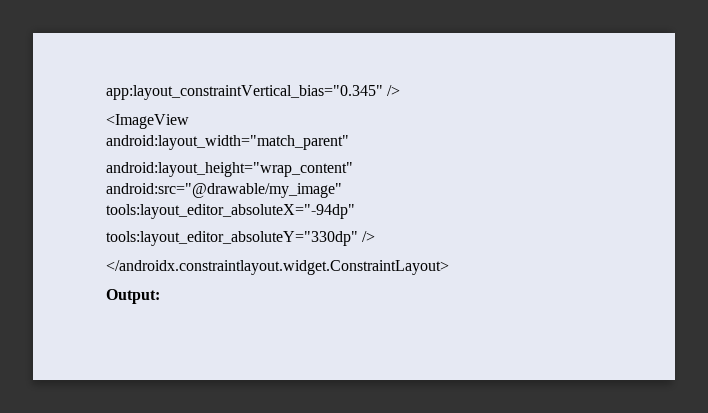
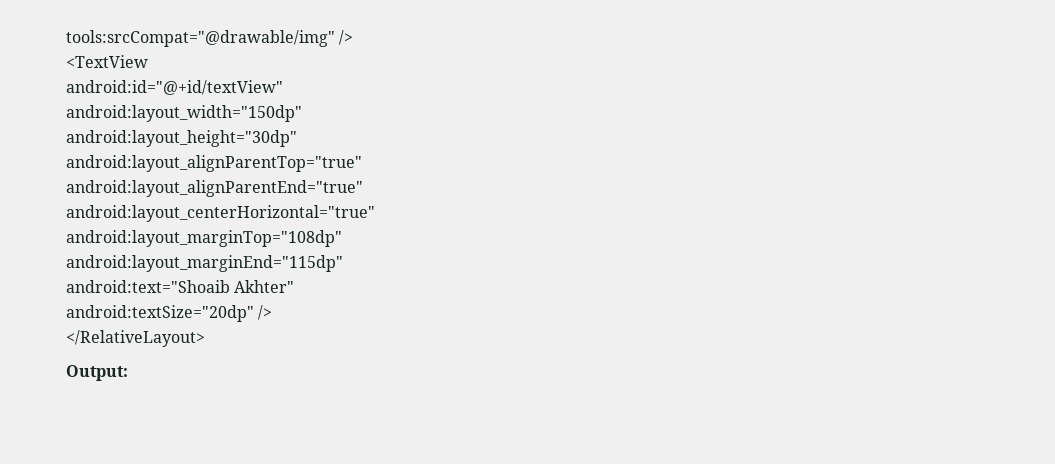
[106,85,401,100] [106,114,189,129] [106,135,349,150] [106,162,353,177] [106,183,342,198] [106,204,355,219] [106,231,376,246] [106,260,449,275] app:layout_constraintVertical_bias="0.345" /> // <ImageView // android:layout_width="match_parent" // android:layout_height="wrap_content" // android:src="@drawable/my_image" // tools:layout_editor_absoluteX="-94dp" // tools:layout_editor_absoluteY="330dp" /> // </androidx.constraintlayout.widget.ConstraintLayout> -> [66,30,354,47] [66,55,148,68] [66,80,283,95] [66,105,302,122] [66,130,297,147] [66,155,362,172] [66,180,363,197] [66,205,375,222] [66,230,342,247] [66,255,343,272] [66,280,295,293] [66,305,273,322] [66,330,205,347] tools:srcCompat="@drawable/img" /> // <TextView // android:id="@+id/textView" // android:layout_width="150dp" // android:layout_height="30dp" // android:layout_alignParentTop="true" // android:layout_alignParentEnd="true" // android:layout_centerHorizontal="true" // android:layout_marginTop="108dp" // android:layout_marginEnd="115dp" // android:text="Shoaib Akhter" // android:textSize="20dp" /> // </RelativeLayout>

